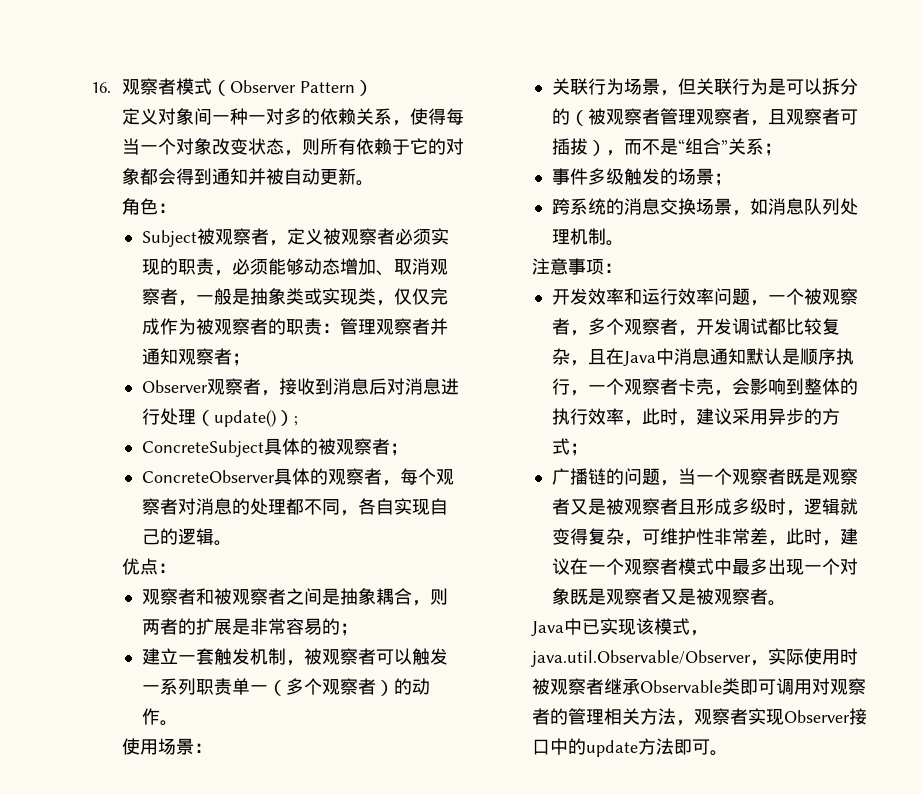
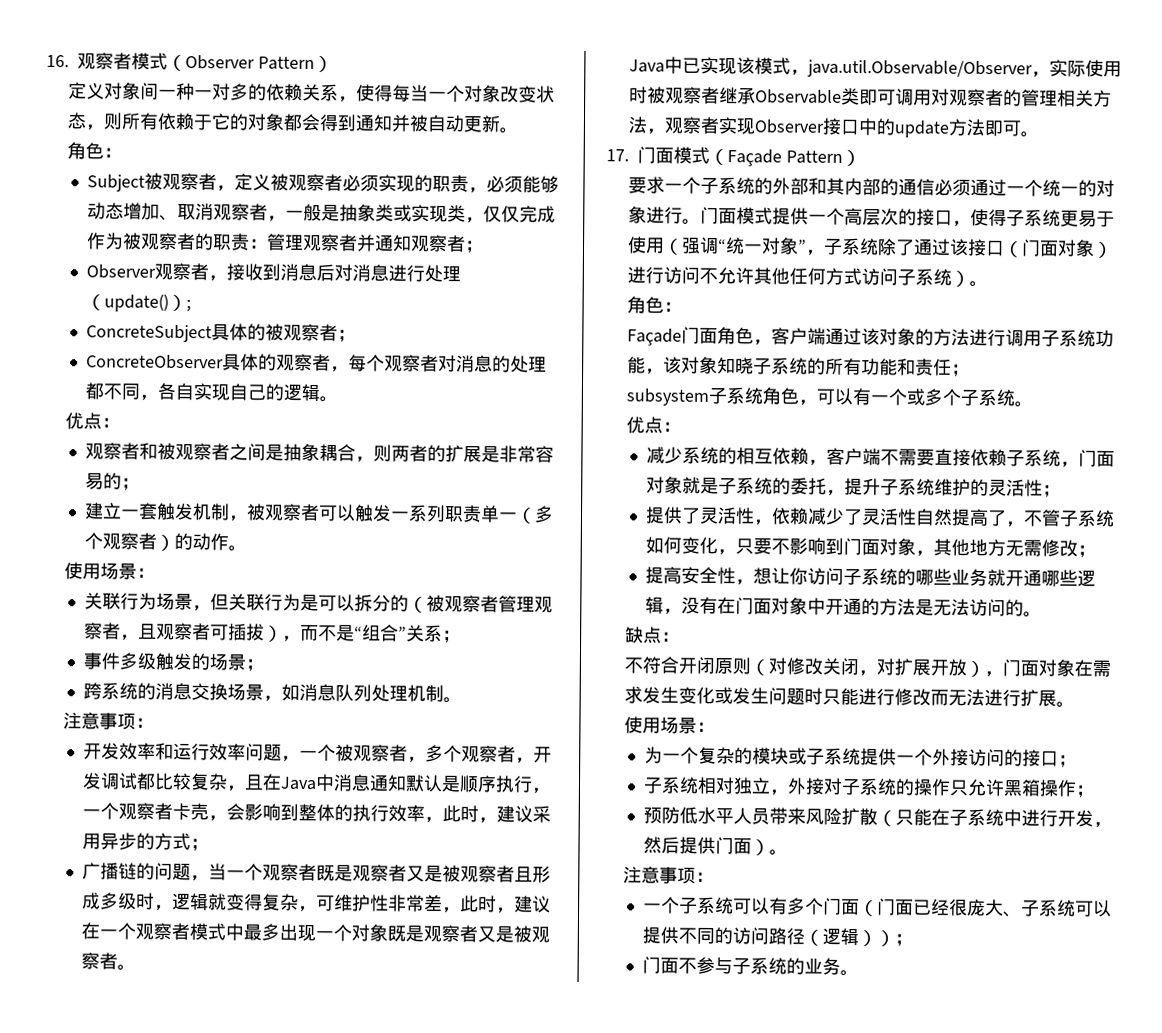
(728, 753) none -> [606,146,861,167] [628,176,1116,198] [628,206,1116,228] [627,236,1114,258] [627,266,989,288] [627,296,683,314] [627,326,1115,347] [627,356,971,377] [626,387,1034,408] [626,416,682,434] [646,446,1116,468] [646,476,1062,498] [645,506,1116,528] [645,536,1097,558] [645,566,1097,587] [645,596,1043,618] [625,626,681,644] [624,656,1112,678] [624,686,1076,708] [624,716,716,734] [644,746,1078,768] [643,776,1096,798] [643,806,1113,828] [643,836,789,856] [623,866,715,884] [643,896,1113,918] [642,926,914,947] [642,956,860,977] // 17.门面模式（Façade Pattern） // 要求一个子系统的外部和其内部的通信必须通过一个统一的对象进行。门面模式提供一个高层次的接口，使得子系统更易于使用（强调“统一对象”，子系统除了通过该接口（门面对象）进行访问不允许其他任何方式访问子系统）。 // 角色： // Façade门面角色，客户端通过该对象的方法进行调用子系统功能，该对象知晓子系统的所有功能和责任； // subsystem子系统角色，可以有一个或多个子系统。 // 优点： // 减少系统的相互依赖，客户端不需要直接依赖子系统，门面对象就是子系统的委托，提升子系统维护的灵活性； // 提供了灵活性，依赖减少了灵活性自然提高了，不管子系统如何变化，只要不影响到门面对象，其他地方无需修改； // 提高安全性，想让你访问子系统的哪些业务就开通哪些逻辑，没有在门面对象中开通的方法是无法访问的。 // 缺点： // 不符合开闭原则（对修改关闭，对扩展开放），门面对象在需求发生变化或发生问题时只能进行修改而无法进行扩展。 // 使用场景： // 为一个复杂的模块或子系统提供一个外接访问的接口； // 子系统相对独立，外接对子系统的操作只允许黑箱操作； // 预防低水平人员带来风险扩散（只能在子系统中进行开发，然后提供门面）。 // 注意事项： // 一个子系统可以有多个门面（门面已经很庞大、子系统可以提供不同的访问路径（逻辑））； // 门面不参与子系统的业务。

